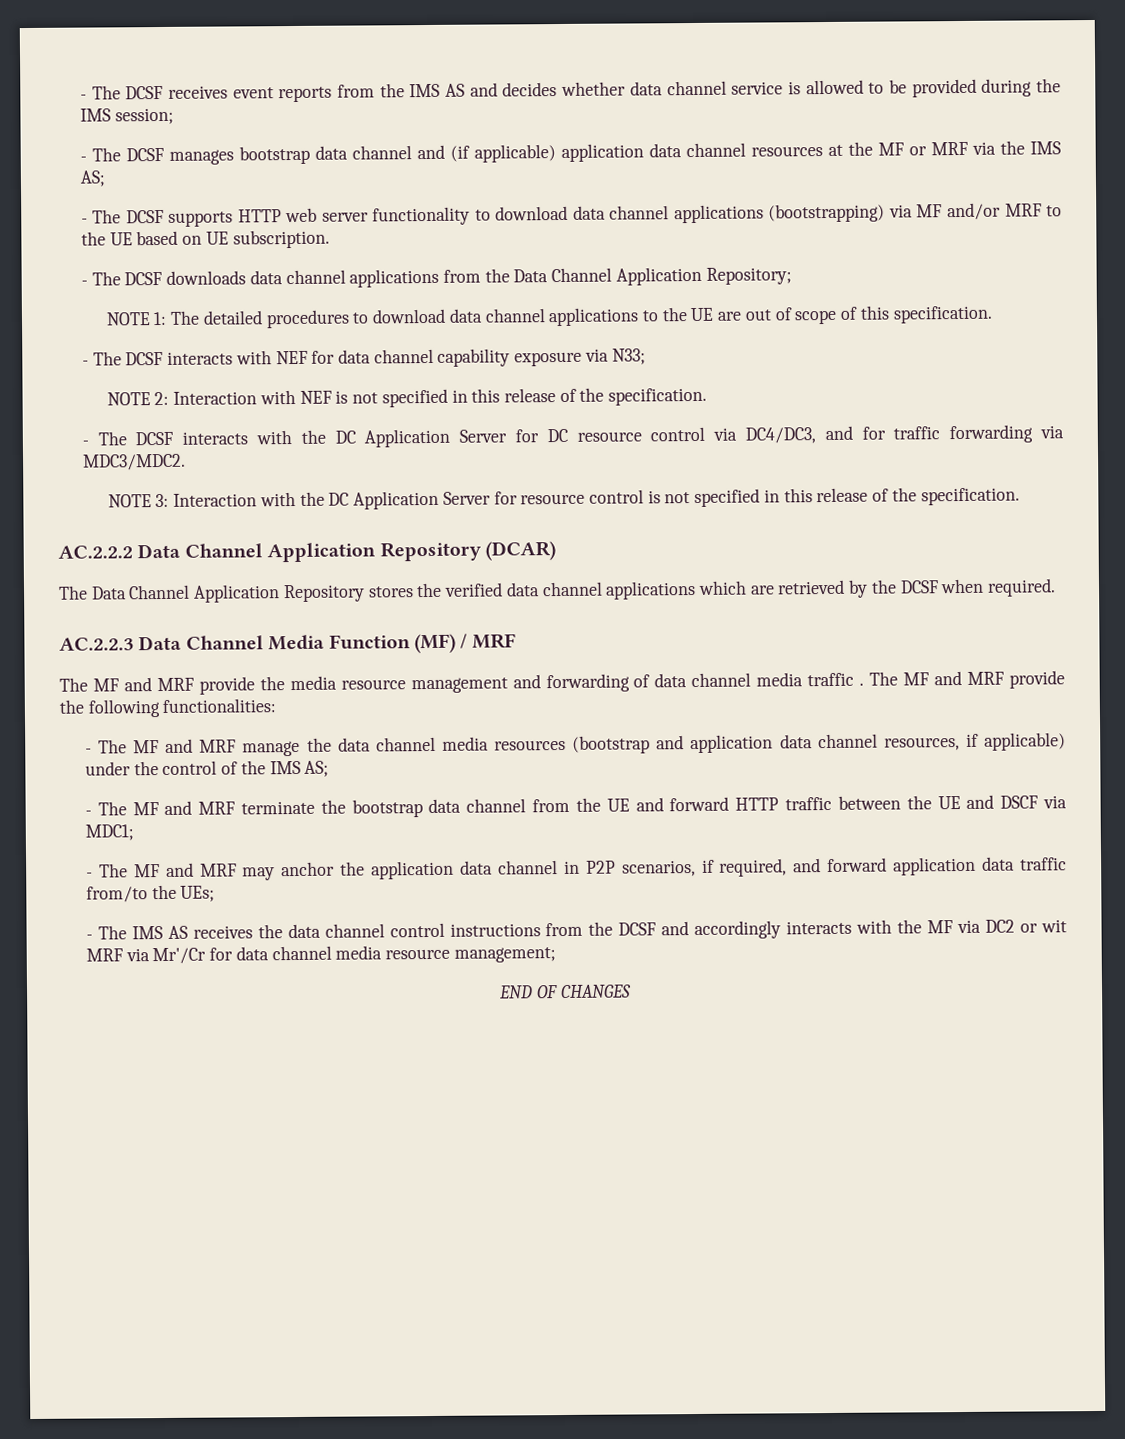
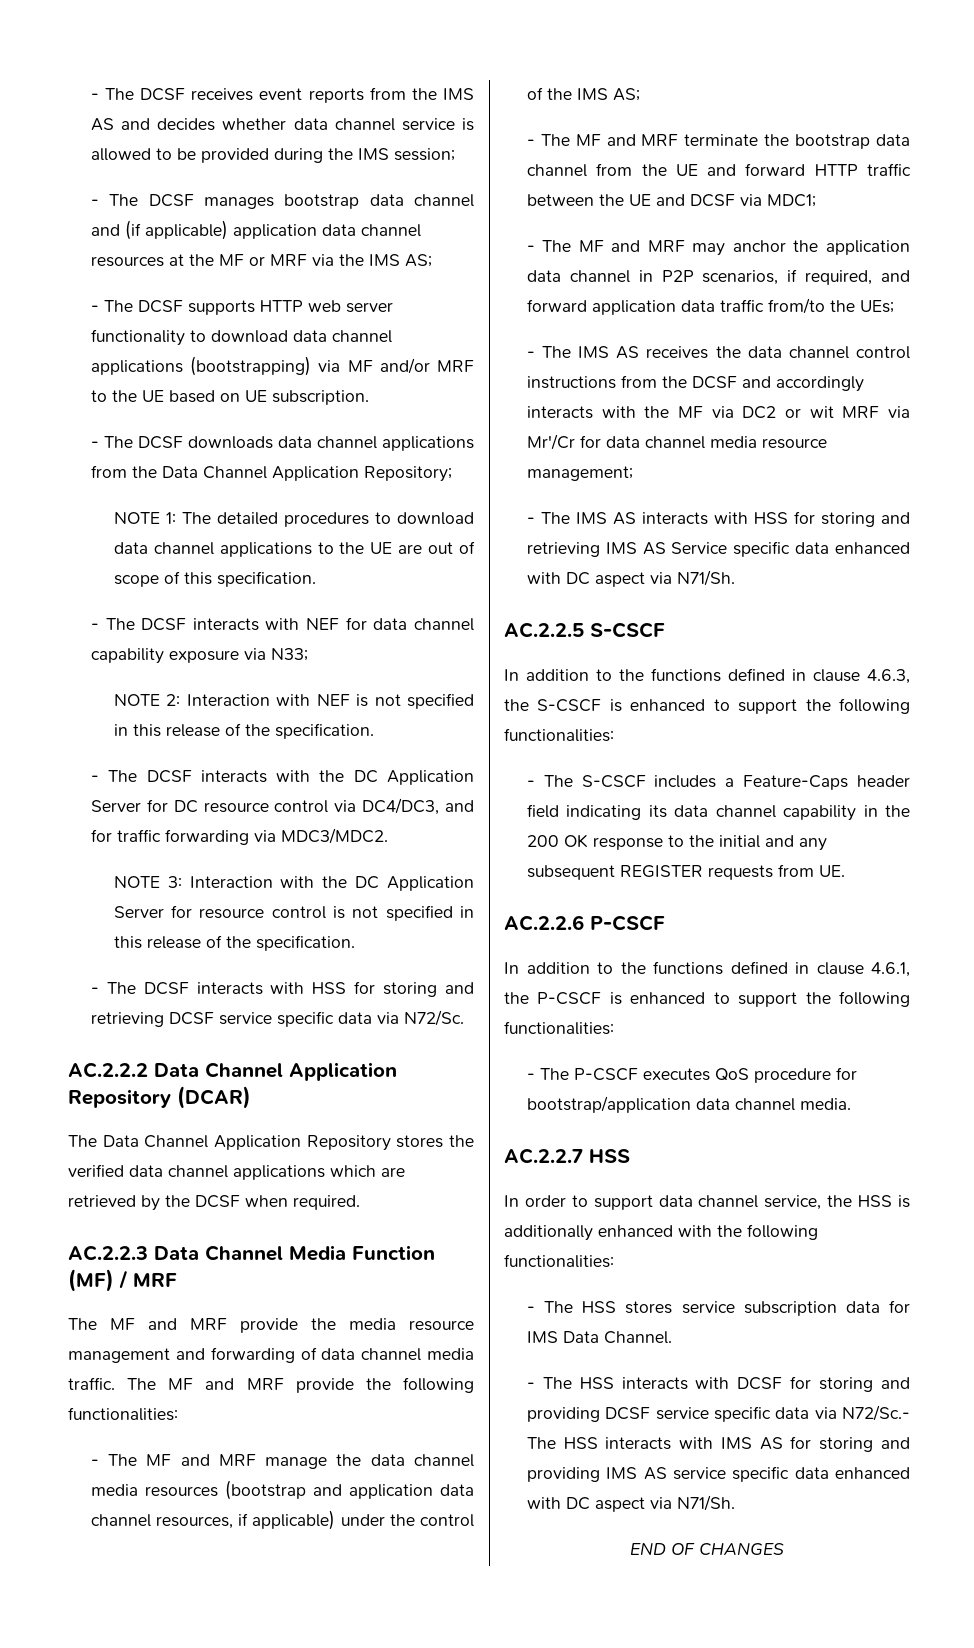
(1020, 496) none -> [90,981,475,997] [90,1010,464,1027] // - The DCSF interacts with HSS for storing and retrieving DCSF service specific data via N72/Sc.
[807,672,865,687] traffic . -> [68,1377,115,1390] traffic.
[1000,795,1039,809] DSCF -> [689,194,735,207] DCSF
(556, 955) none -> [526,511,910,527] [526,541,910,557] [526,570,735,587] [504,622,665,638] [504,668,910,684] [504,698,910,714] [504,728,614,742] [526,775,910,790] [526,804,910,821] [526,834,827,851] [526,864,845,880] [504,915,665,931] [504,961,910,977] [504,991,910,1007] [504,1021,614,1035] [526,1067,857,1083] [526,1096,851,1113] [504,1148,630,1164] [504,1195,910,1210] [504,1224,818,1241] [504,1254,614,1268] [526,1300,910,1316] [526,1331,672,1344] [526,1376,910,1392] [526,1405,910,1422] [526,1436,910,1452] [526,1466,910,1482] [526,1495,735,1512] // - The IMS AS interacts with HSS for storing and retrieving IMS AS Service specific data enhanced with DC aspect via N71/Sh. // AC.2.2.5 S-CSCF // In addition to the functions defined in clause 4.6.3, the S-CSCF is enhanced to support the following functionalities: // - The S-CSCF includes a Feature-Caps header field indicating its data channel capability in the 200 OK response to the initial and any subsequent REGISTER requests from UE. // AC.2.2.6 P-CSCF // In addition to the functions defined in clause 4.6.1, the P-CSCF is enhanced to support the following functionalities: // - The P-CSCF executes QoS procedure for bootstrap/application data channel media. // AC.2.2.7 HSS // In order to support data channel service, the HSS is additionally enhanced with the following functionalities: // - The HSS stores service subscription data for IMS Data Channel. // - The HSS interacts with DCSF for storing and providing DCSF service specific data via N72/Sc.- The HSS interacts with IMS AS for storing and providing IMS AS service specific data enhanced with DC aspect via N71/Sh.

